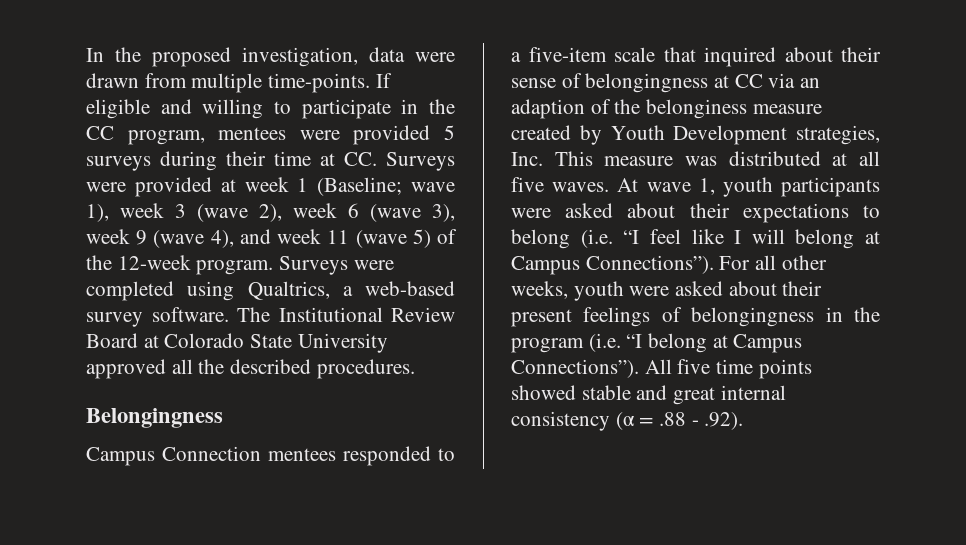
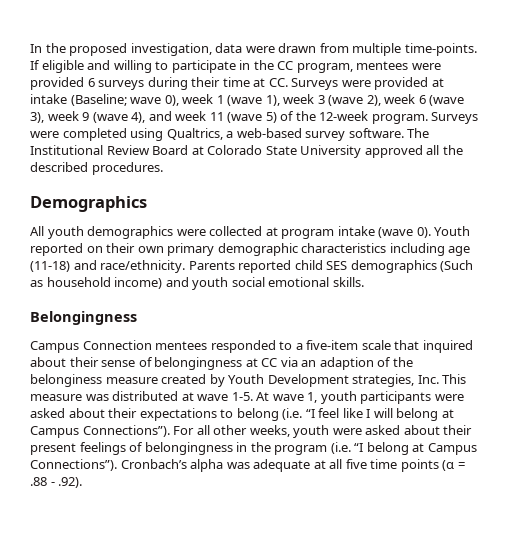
[444,125,455,140] 5 -> [87,78,95,87] 6
[244,177,456,196] week 1 (Baseline; wave -> [30,94,263,106] intake (Baseline; wave 0), week 1 (wave
(415, 369) none -> [30,196,147,212] [30,226,471,239] [30,243,471,256] [30,260,474,273] [30,277,364,290] // Demographics // All youth demographics were collected at program intake (wave 0). Youth reported on their own primary demographic characteristics including age (11-18) and race/ethnicity. Parents reported child SES demographics (Such as household income) and youth social emotional skills.
[859,151,880,166] [511,177,610,192] all five waves. -> [197,392,253,401] wave 1-5.
[644,359,812,379] [511,385,786,405] [511,411,610,431] All five time points showed stable and great internal consistency -> [120,459,439,472] Cronbach’s alpha was adequate at all five time points

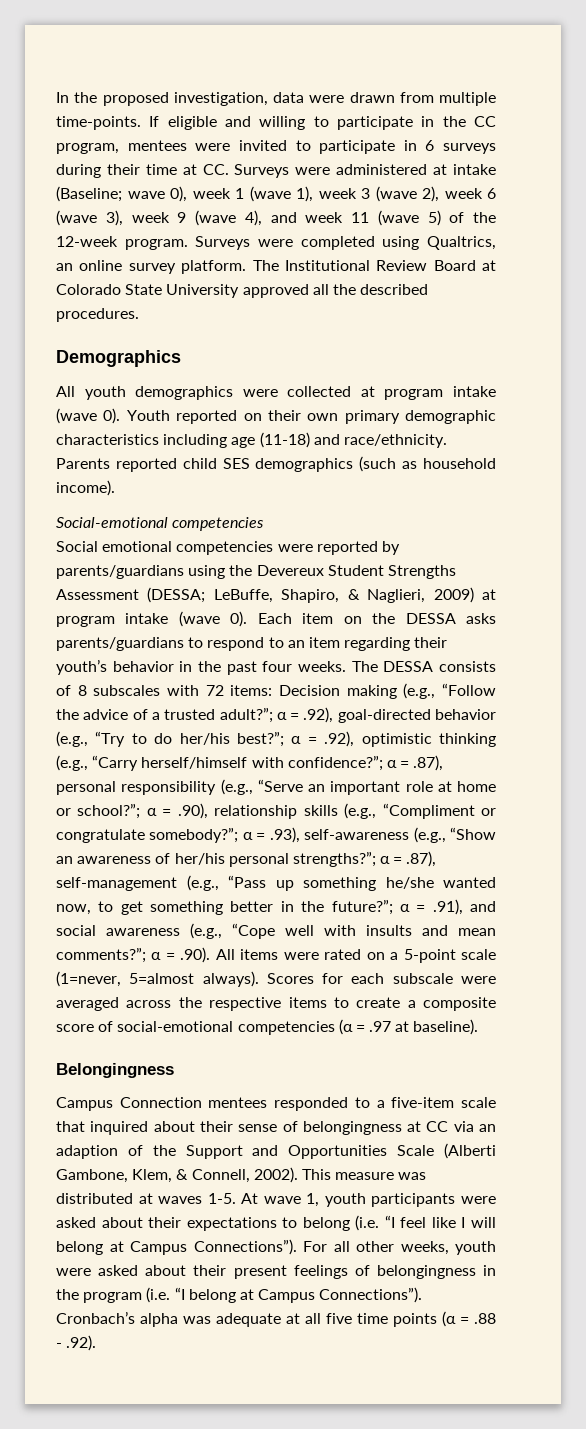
[30,77,84,90] provided -> [238,140,417,154] invited to participate in
[374,77,429,90] provided -> [336,164,428,175] administered
[226,128,404,141] a web-based survey software. -> [56,260,247,274] an online survey platform.
[440,260,474,272] (Such -> [359,456,397,472] (such
[114,277,364,290] income) and youth social emotional skills. -> [56,480,115,496] [56,517,265,531] [56,541,400,555] [56,565,456,579] [56,587,497,603] [56,611,497,627] [56,637,448,651] [56,659,496,675] [56,683,497,699] [56,707,497,723] [56,731,496,747] [56,755,444,771] [56,779,496,795] [56,803,497,819] [56,827,496,843] [56,851,437,867] [56,875,496,891] [56,899,497,915] [56,923,496,939] [56,947,496,963] [56,971,496,987] [56,997,496,1011] [56,1019,479,1035] income). // Social-emotional competencies // Social emotional competencies were reported by parents/guardians using the Devereux Student Strengths Assessment (DESSA; LeBuffe, Shapiro, & Naglieri, 2009) at program intake (wave 0). Each item on the DESSA asks parents/guardians to respond to an item regarding their youth’s behavior in the past four weeks. The DESSA consists of 8 subscales with 72 items: Decision making (e.g., “Follow the advice of a trusted adult?”; α = .92), goal-directed behavior (e.g., “Try to do her/his best?”; α = .92), optimistic thinking (e.g., “Carry herself/himself with confidence?”; α = .87), personal responsibility (e.g., “Serve an important role at home or school?”; α = .90), relationship skills (e.g., “Compliment or congratulate somebody?”; α = .93), self-awareness (e.g., “Show an awareness of her/his personal strengths?”; α = .87), self-management (e.g., “Pass up something he/she wanted now, to get something better in the future?”; α = .91), and social awareness (e.g., “Cope well with insults and mean comments?”; α = .90). All items were rated on a 5-point scale (1=never, 5=almost always). Scores for each subscale were averaged across the respective items to create a composite score of social-emotional competencies (α = .97 at baseline).
[30,374,439,387] belonginess measure created by Youth Development strategies, Inc. -> [185,1143,496,1159] [56,1167,298,1183] Support and Opportunities Scale (Alberti Gambone, Klem, & Connell, 2002).
[197,394,229,401] wave -> [158,1196,203,1204] waves

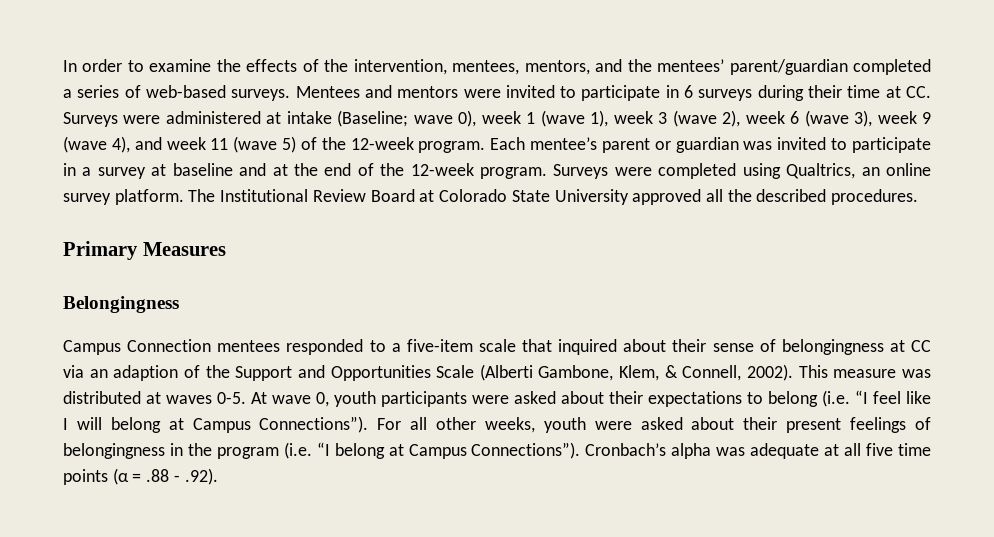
[74,92,496,106] [56,116,496,130] [56,140,187,154] the proposed investigation, data were drawn from multiple time-points. If eligible and willing to participate in the CC program, mentees -> [82,59,931,75] [63,85,459,101] order to examine the effects of the intervention, mentees, mentors, and the mentees’ parent/guardian completed a series of web-based surveys. Mentees and mentors
(188, 244) none -> [490,137,932,153] [63,163,548,179] Each mentee’s parent or guardian was invited to participate in a survey at baseline and at the end of the 12-week program.
[56,350,181,367] [56,386,496,400] [56,408,496,424] [56,432,447,448] [56,456,496,472] [56,480,115,496] [56,517,265,531] [56,541,400,555] [56,565,456,579] [56,587,497,603] [56,611,497,627] [56,637,448,651] [56,659,496,675] [56,683,497,699] [56,707,497,723] [56,731,496,747] [56,755,444,771] [56,779,496,795] [56,803,497,819] [56,827,496,843] [56,851,437,867] [56,875,496,891] [56,899,497,915] [56,923,496,939] [56,947,496,963] [56,971,496,987] [56,997,496,1011] [56,1019,479,1035] Demographics // All youth demographics were collected at program intake (wave 0). Youth reported on their own primary demographic characteristics including age (11-18) and race/ethnicity. Parents reported child SES demographics (such as household income). // Social-emotional competencies // Social emotional competencies were reported by parents/guardians using the Devereux Student Strengths Assessment (DESSA; LeBuffe, Shapiro, & Naglieri, 2009) at program intake (wave 0). Each item on the DESSA asks parents/guardians to respond to an item regarding their youth’s behavior in the past four weeks. The DESSA consists of 8 subscales with 72 items: Decision making (e.g., “Follow the advice of a trusted adult?”; α = .92), goal-directed behavior (e.g., “Try to do her/his best?”; α = .92), optimistic thinking (e.g., “Carry herself/himself with confidence?”; α = .87), personal responsibility (e.g., “Serve an important role at home or school?”; α = .90), relationship skills (e.g., “Compliment or congratulate somebody?”; α = .93), self-awareness (e.g., “Show an awareness of her/his personal strengths?”; α = .87), self-management (e.g., “Pass up something he/she wanted now, to get something better in the future?”; α = .91), and social awareness (e.g., “Cope well with insults and mean comments?”; α = .90). All items were rated on a 5-point scale (1=never, 5=almost always). Scores for each subscale were averaged across the respective items to create a composite score of social-emotional competencies (α = .97 at baseline). -> [63,241,226,260] Primary Measures
[207,1193,236,1204] 1-5. -> [217,392,246,404] 0-5.
[306,1193,320,1207] 1, -> [316,392,329,407] 0,

